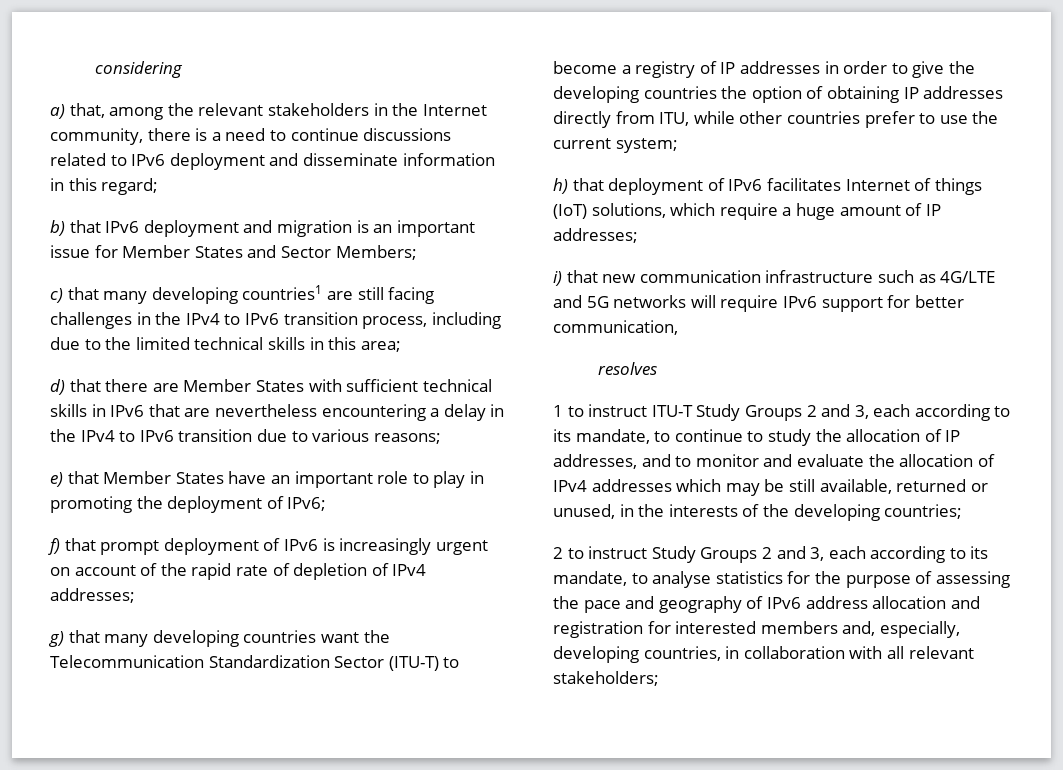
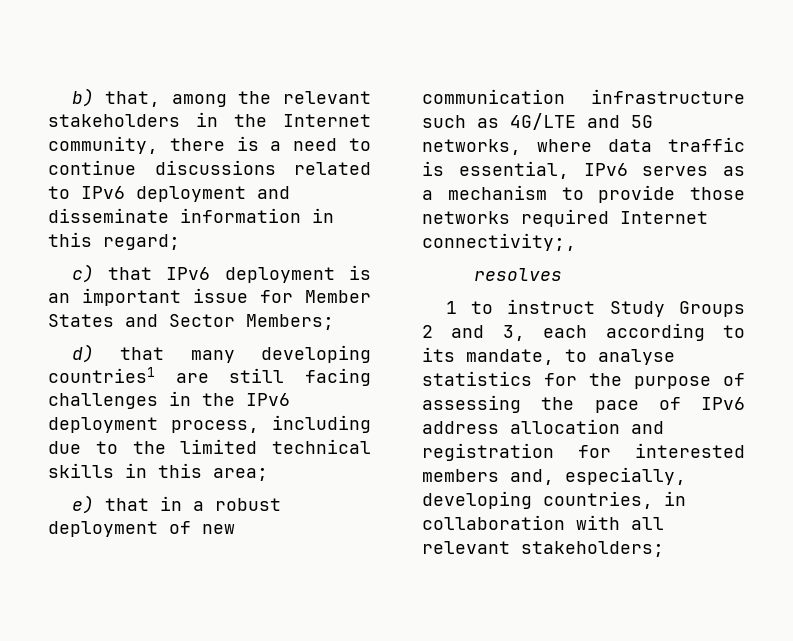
[94,61,183,78] [50,104,65,119] considering // a) -> [71,88,94,107] b)
[50,220,65,236] b) -> [71,264,94,283] c)
[243,220,352,237] and migration -> (335, 275) none
[50,288,63,303] c) -> [71,344,94,363] d)
[185,312,358,325] IPv4 to IPv6 transition -> [246,393,290,406] [48,417,158,433] IPv6 deployment
[50,379,492,395] [50,404,505,421] [50,429,441,444] [50,471,484,488] [50,496,327,513] [48,538,488,555] [50,563,427,580] [50,588,135,603] [48,630,390,647] [50,655,460,671] [553,61,975,78] [553,86,1004,103] [553,111,999,128] [553,138,678,153] [553,178,982,195] [553,203,941,220] [553,228,638,243] [553,270,598,286] d) that there are Member States with sufficient technical skills in IPv6 that are nevertheless encountering a delay in the IPv4 to IPv6 transition due to various reasons; // e) that Member States have an important role to play in promoting the deployment of IPv6; // f) that prompt deployment of IPv6 is increasingly urgent on account of the rapid rate of depletion of IPv4 addresses; // g) that many developing countries want the Telecommunication Standardization Sector (ITU-T) to become a registry of IP addresses in order to give the developing countries the option of obtaining IP addresses directly from ITU, while other countries prefer to use the current system; // h) that deployment of IPv6 facilitates Internet of things (IoT) solutions, which require a huge amount of IP addresses; // i) that -> [71,495,281,514] [48,521,191,537] e) that in a robust deployment of
[613,295,964,312] [553,320,678,335] [597,362,657,375] [553,404,1011,421] [553,429,961,446] [553,454,995,469] [553,479,988,496] [553,504,963,521] [553,547,563,559] networks will require IPv6 support for better communication, // resolves // 1 to instruct ITU-T Study Groups 2 and 3, each according to its mandate, to continue to study the allocation of IP addresses, and to monitor and evaluate the allocation of IPv4 addresses which may be still available, returned or unused, in the interests of the developing countries; // 2 -> [422,137,745,155] [422,161,745,179] [422,185,745,203] [422,209,708,227] [422,233,576,251] [474,268,563,281] [445,301,457,314] networks, where data traffic is essential, IPv6 serves as a mechanism to provide those networks required Internet connectivity;, // resolves // 1
[625,596,742,613] and geography -> (639, 406) none

